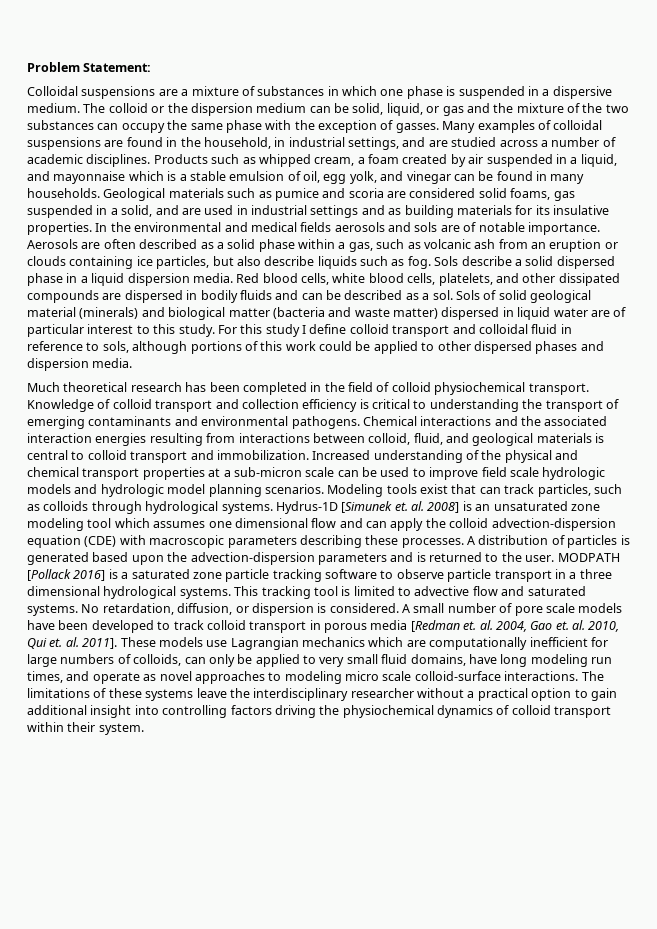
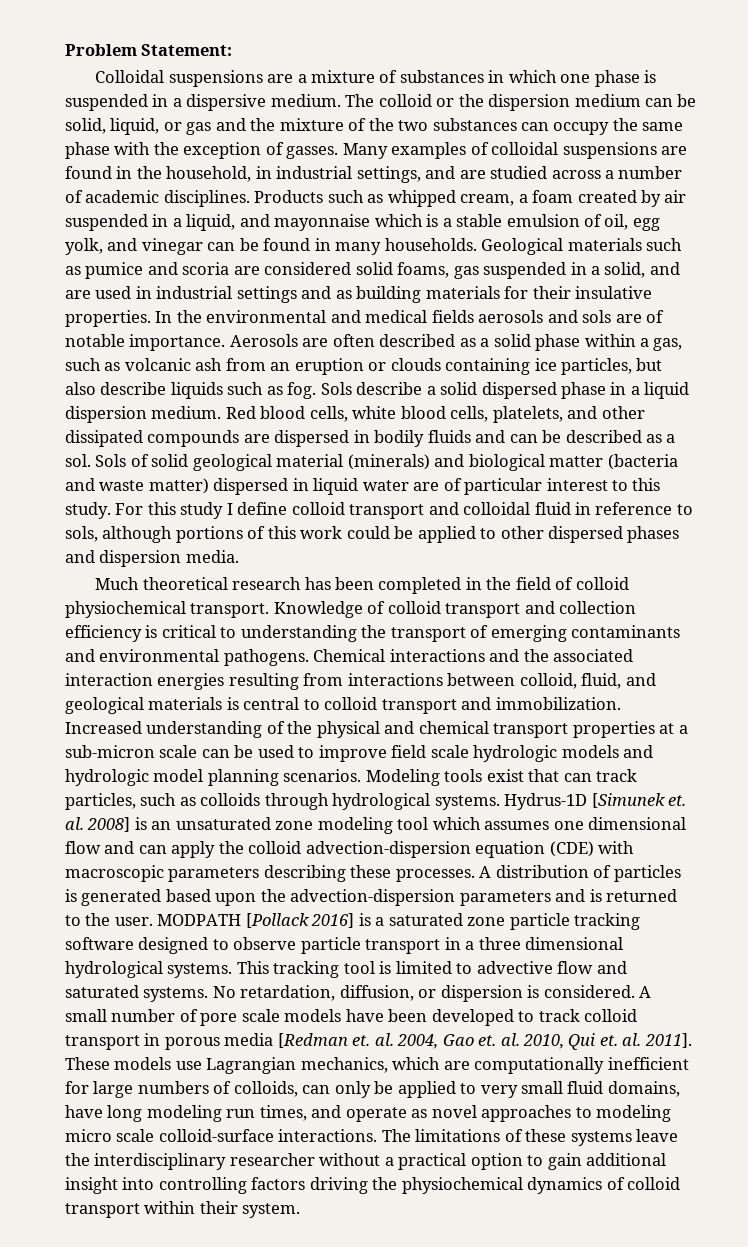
[535,205,550,215] its -> [532,286,571,299] their
[192,273,233,283] media. -> [151,406,222,419] medium.
(377, 574) none -> [138,937,209,954] designed
[302,637,365,647] mechanics -> [300,1057,388,1073] mechanics,

